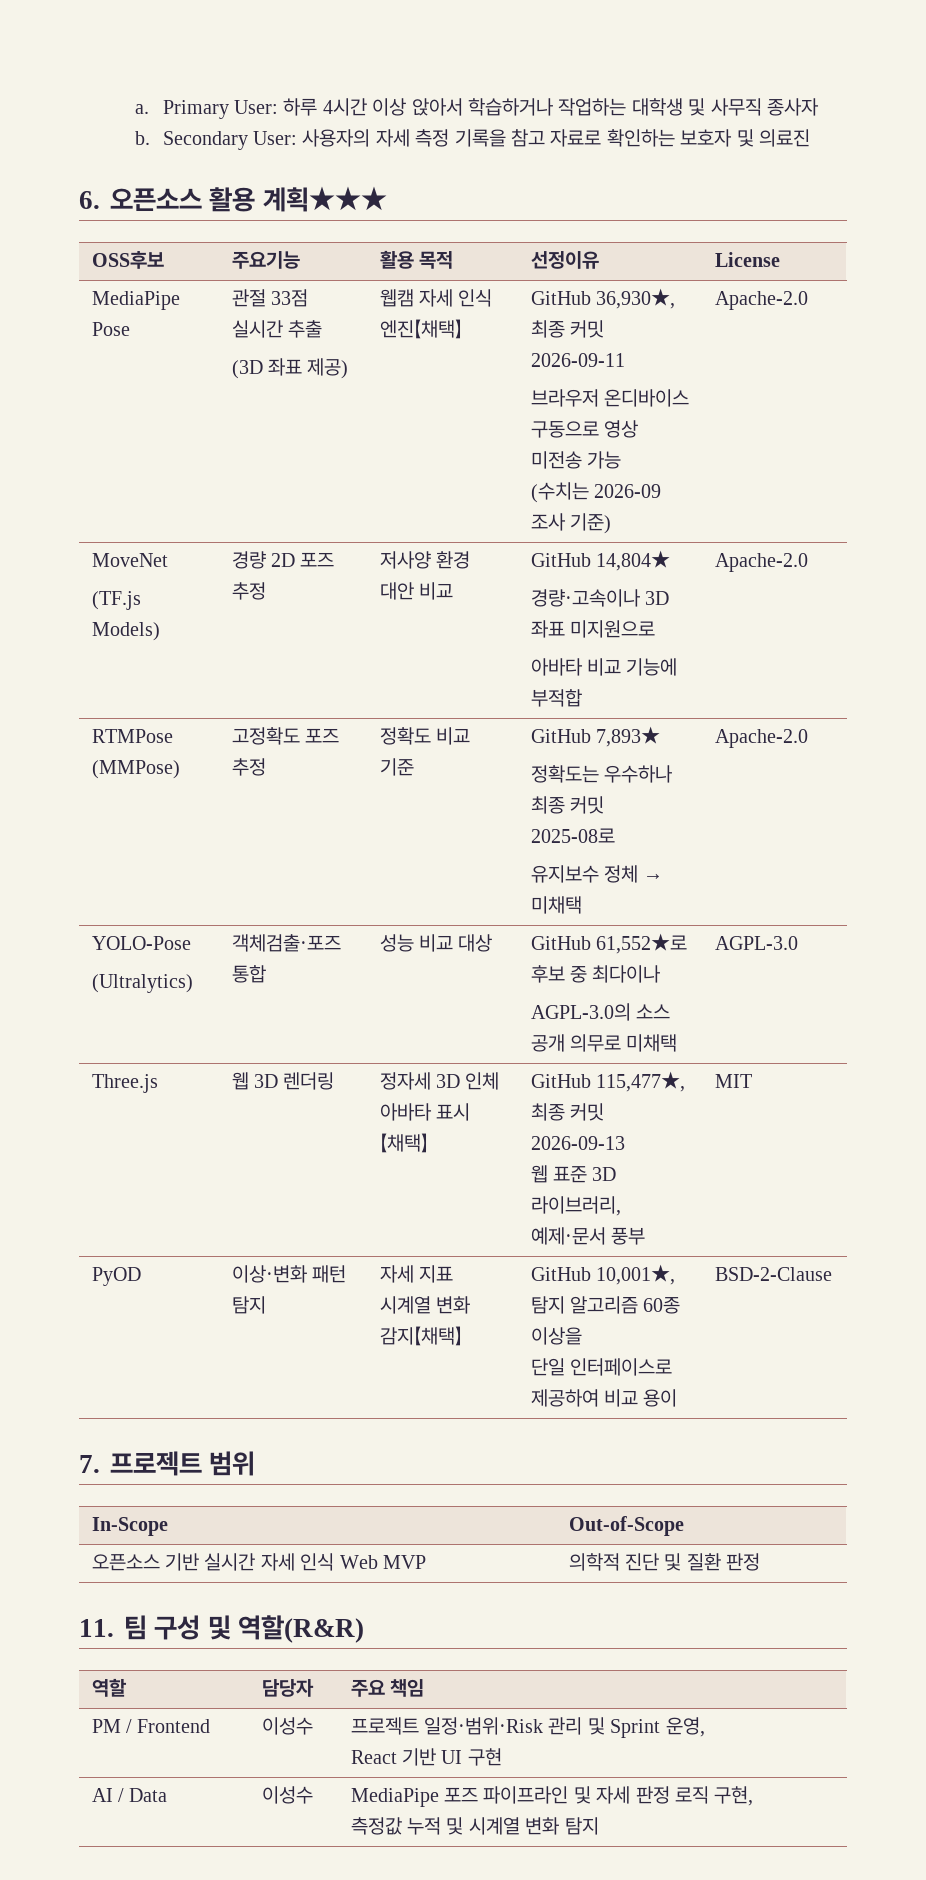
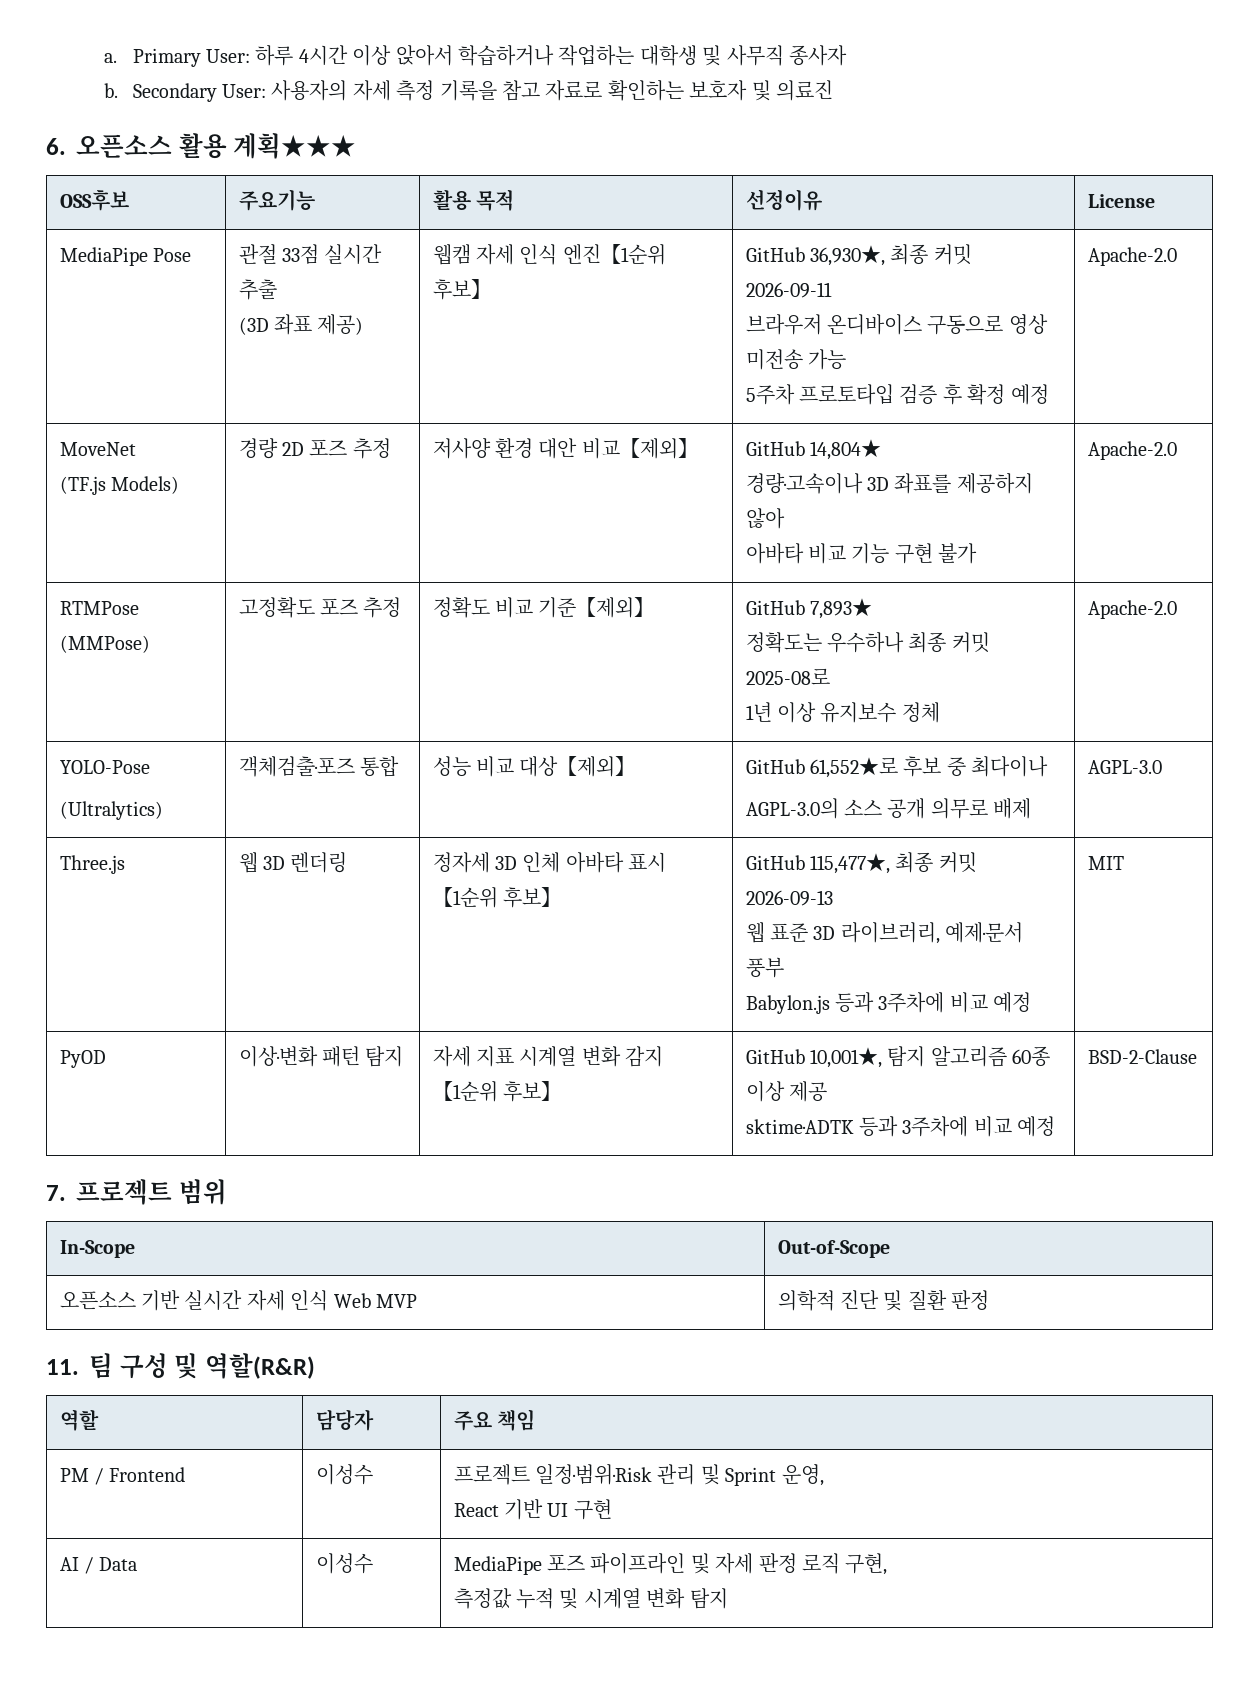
[420,320,455,338] 채택 -> [620,244,666,265] [432,279,471,300] 1순위 후보
[530,482,662,503] [530,513,612,534] (수치는 2026-09 조사 기준) -> [745,384,1049,405] 5주차 프로토타입 검증 후 확정 예정
(454, 591) none -> [619,438,698,459] 【제외】
[530,620,656,638] 좌표 미지원으로 -> [894,473,1033,494] [745,508,785,529] 좌표를 제공하지 않아
[626,658,678,676] [530,689,582,707] 기능에 부적합 -> [851,543,978,564] 기능 구현 불가
(414, 767) none -> [576,597,655,618] 【제외】
(615, 835) none -> [745,702,816,723] 1년 이상
[643,873,664,881] [530,896,582,914] → 미채택 -> (940, 712) none
(493, 943) none -> [557,756,636,777] 【제외】
[626,1034,678,1052] 미채택 -> [993,798,1032,819] 배제
[386,1134,421,1152] 채택 -> [452,887,541,908] 1순위 후보
(646, 1236) none -> [745,992,1032,1014] // Babylon.js 등과 3주차에 비교 예정
[420,1327,455,1345] 채택 -> [452,1081,541,1102] 1순위 후보
[530,1327,582,1345] [530,1358,673,1376] [530,1389,678,1407] 이상을 // 단일 인터페이스로 제공하여 비교 용이 -> [745,1081,827,1102] [745,1116,1056,1137] 이상 제공 // sktime·ADTK 등과 3주차에 비교 예정

